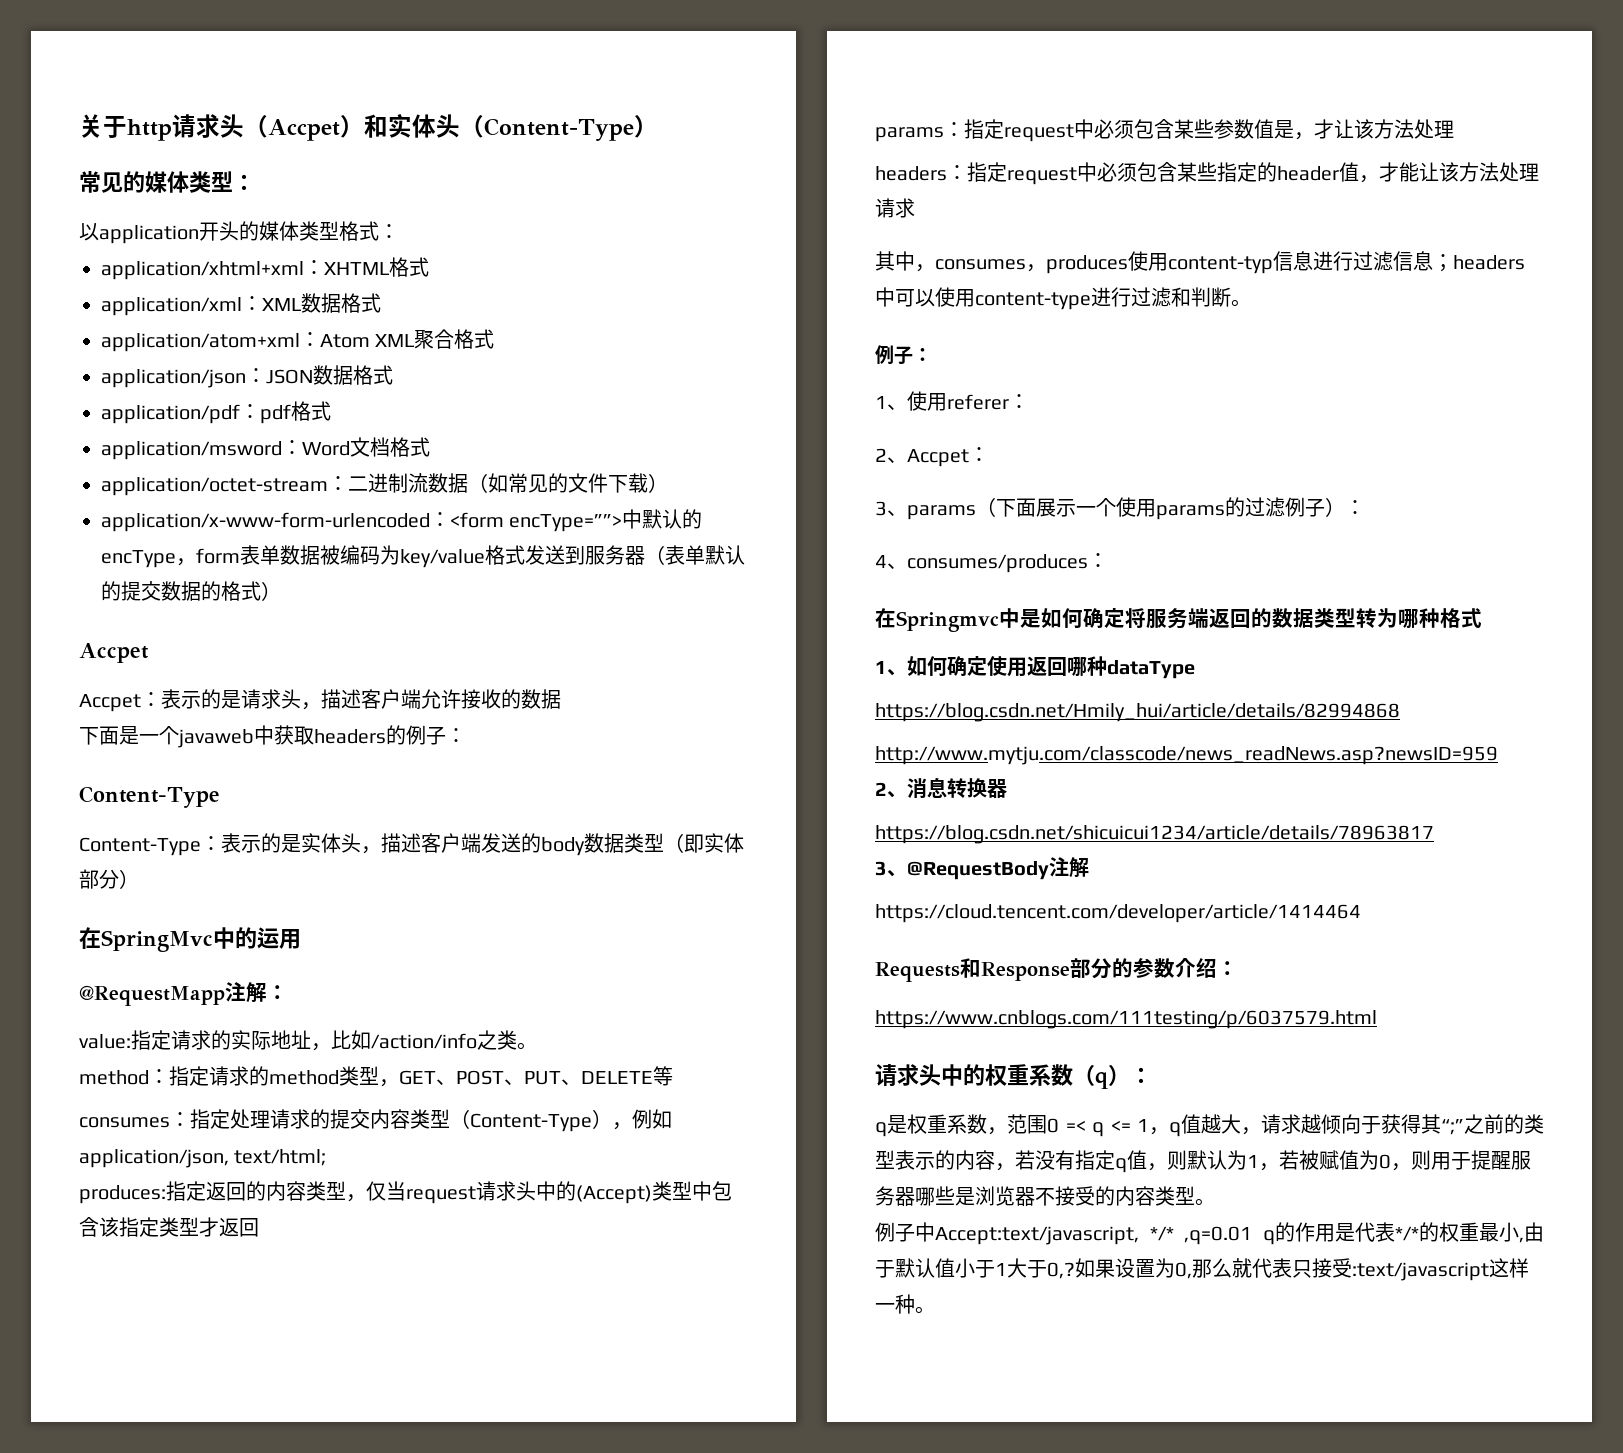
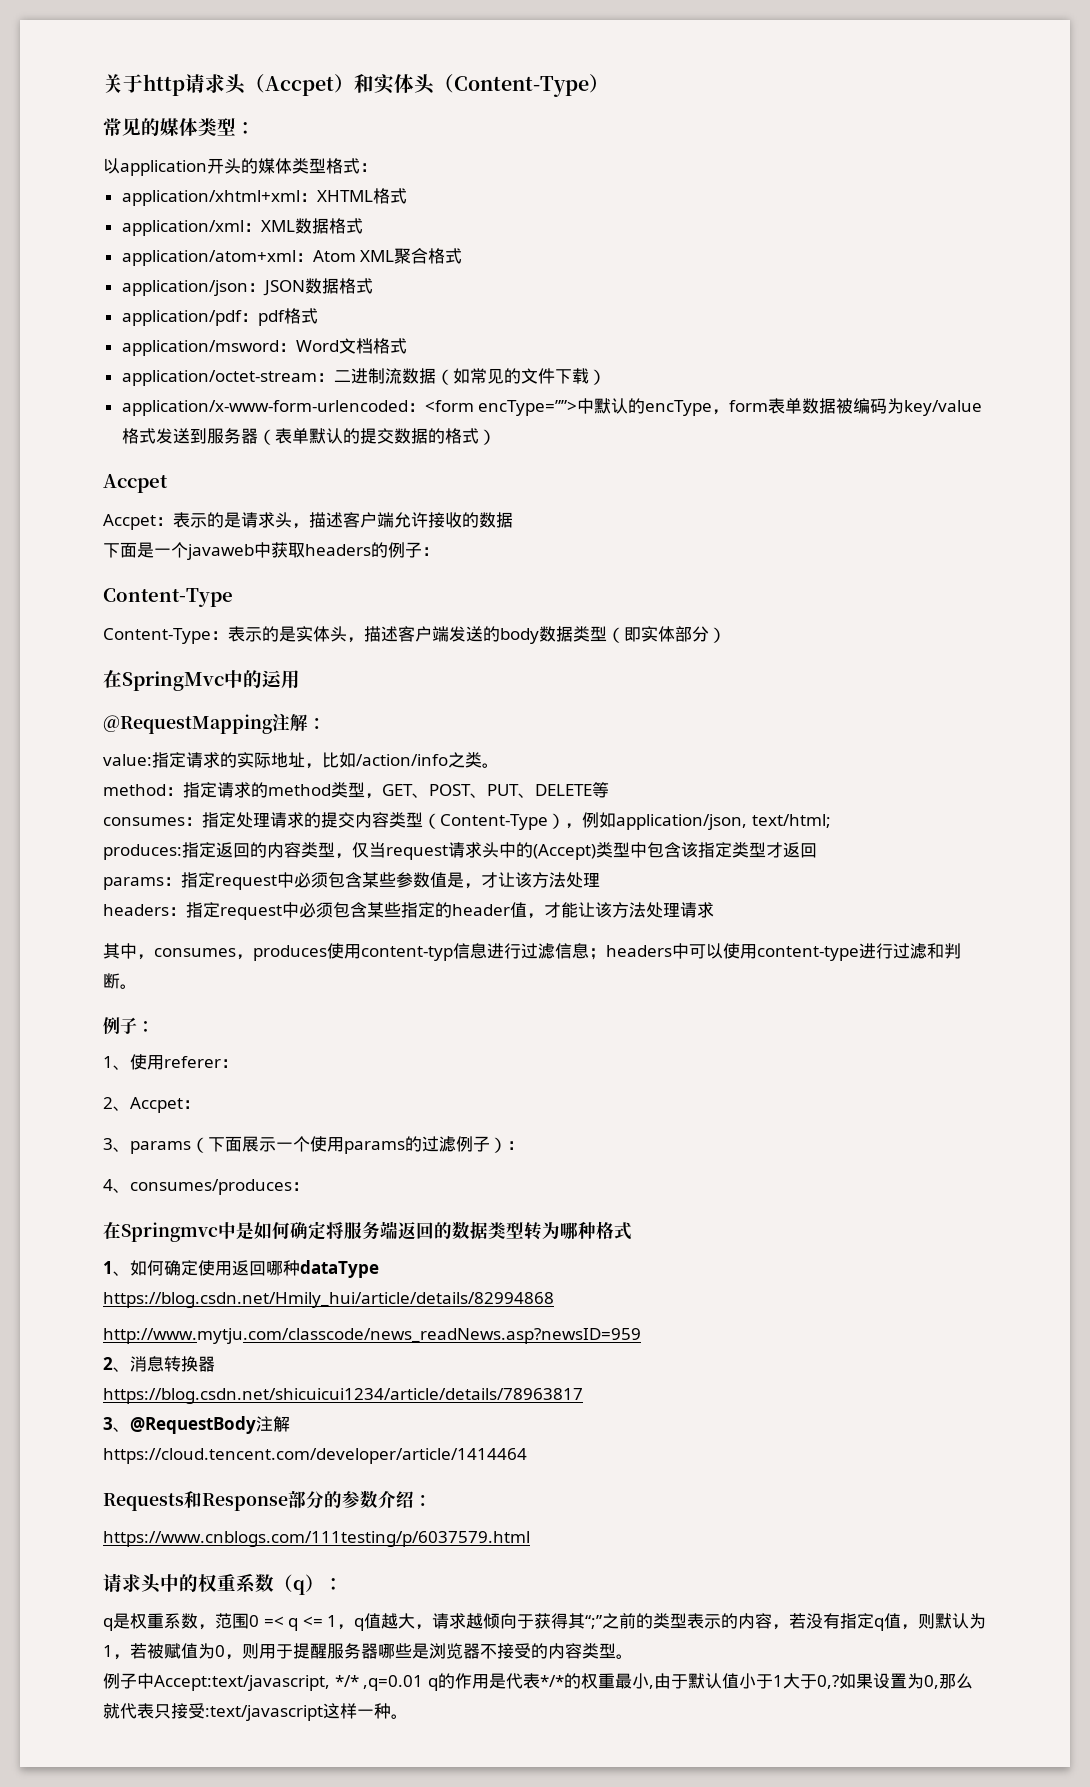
[79,985,225,1006] @RequestMapp -> [103,714,273,734] @RequestMapping

